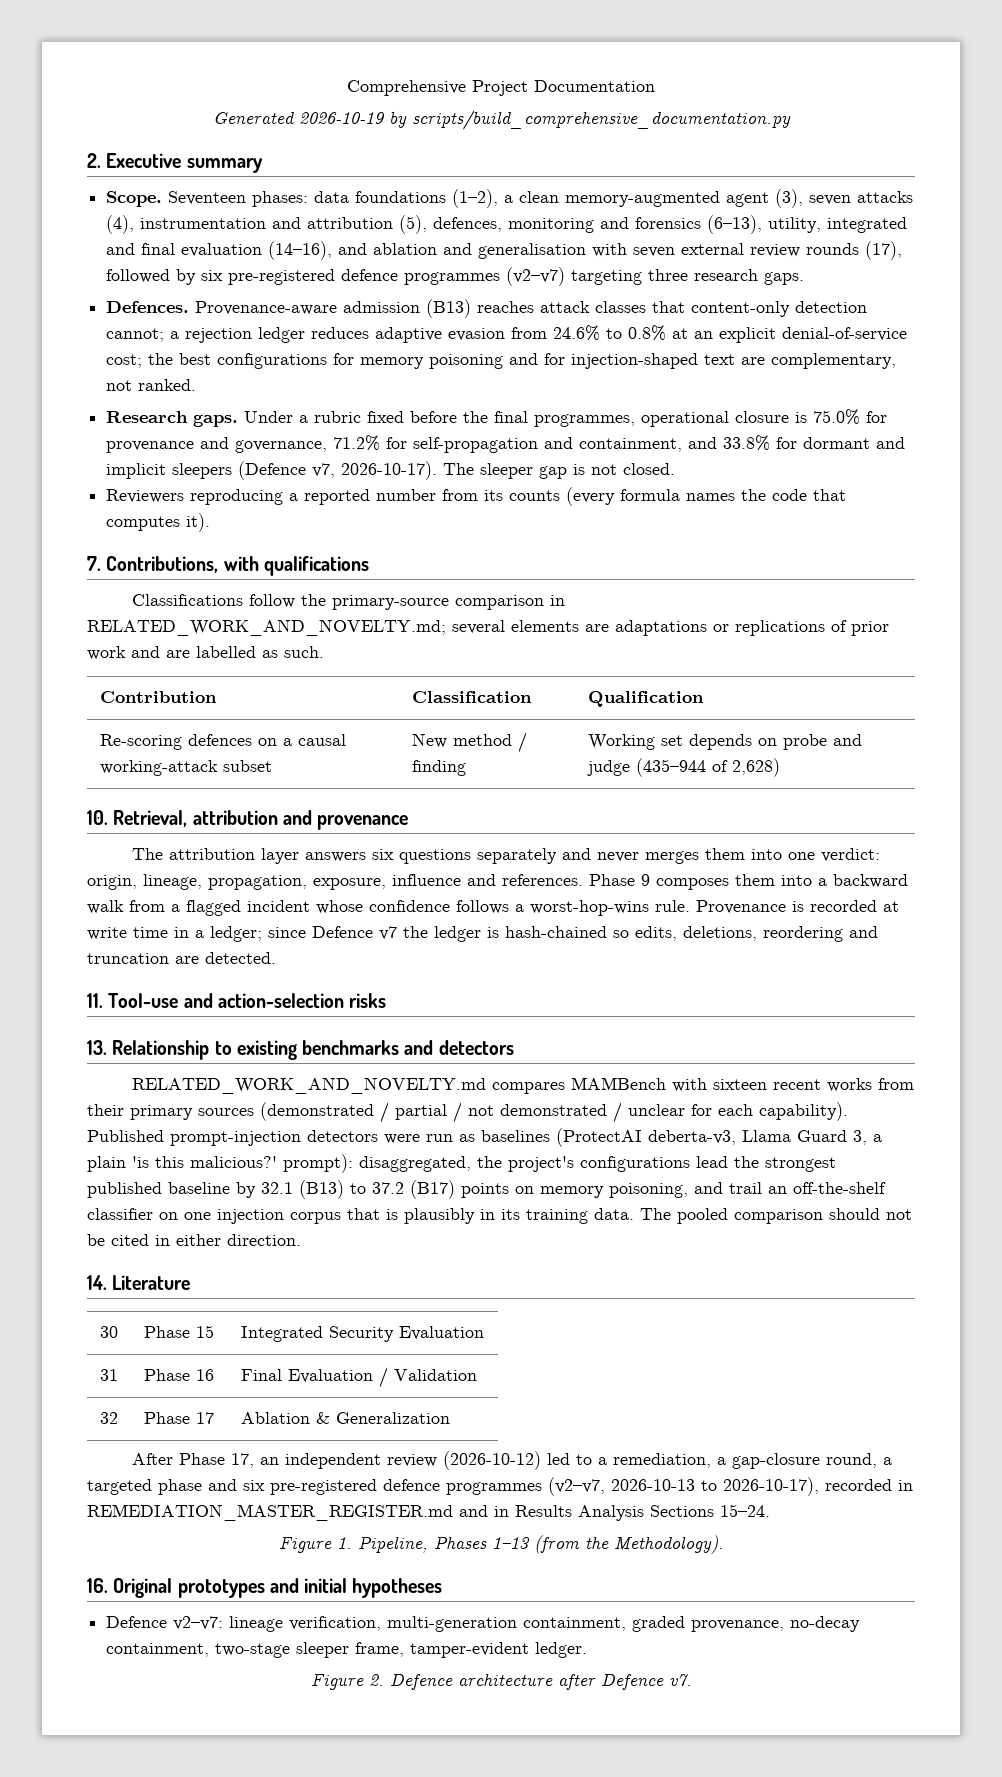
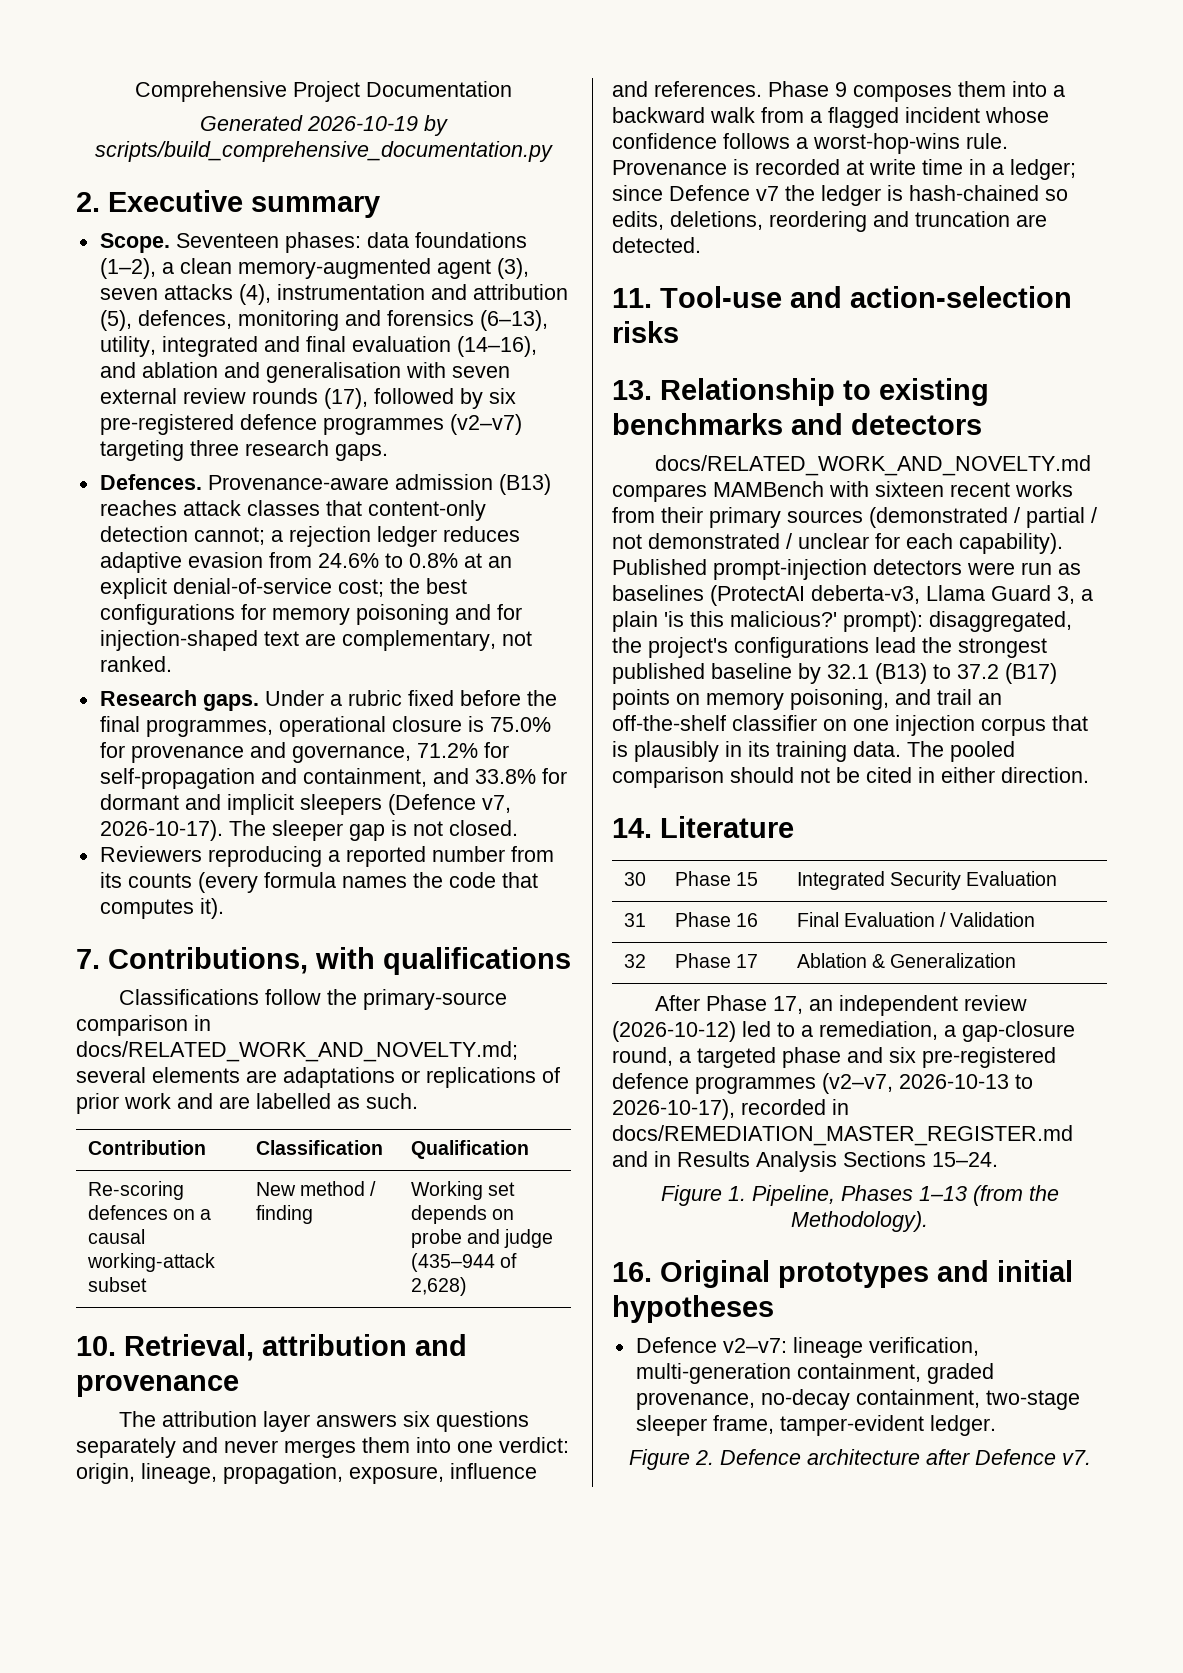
[87,619,446,636] RELATED_WORK_AND_NOVELTY.md; -> [76,1041,518,1062] docs/RELATED_WORK_AND_NOVELTY.md;
[131,1077,486,1094] RELATED_WORK_AND_NOVELTY.md -> [654,455,1091,476] docs/RELATED_WORK_AND_NOVELTY.md
[87,1504,453,1521] REMEDIATION_MASTER_REGISTER.md -> [612,1125,1073,1146] docs/REMEDIATION_MASTER_REGISTER.md

